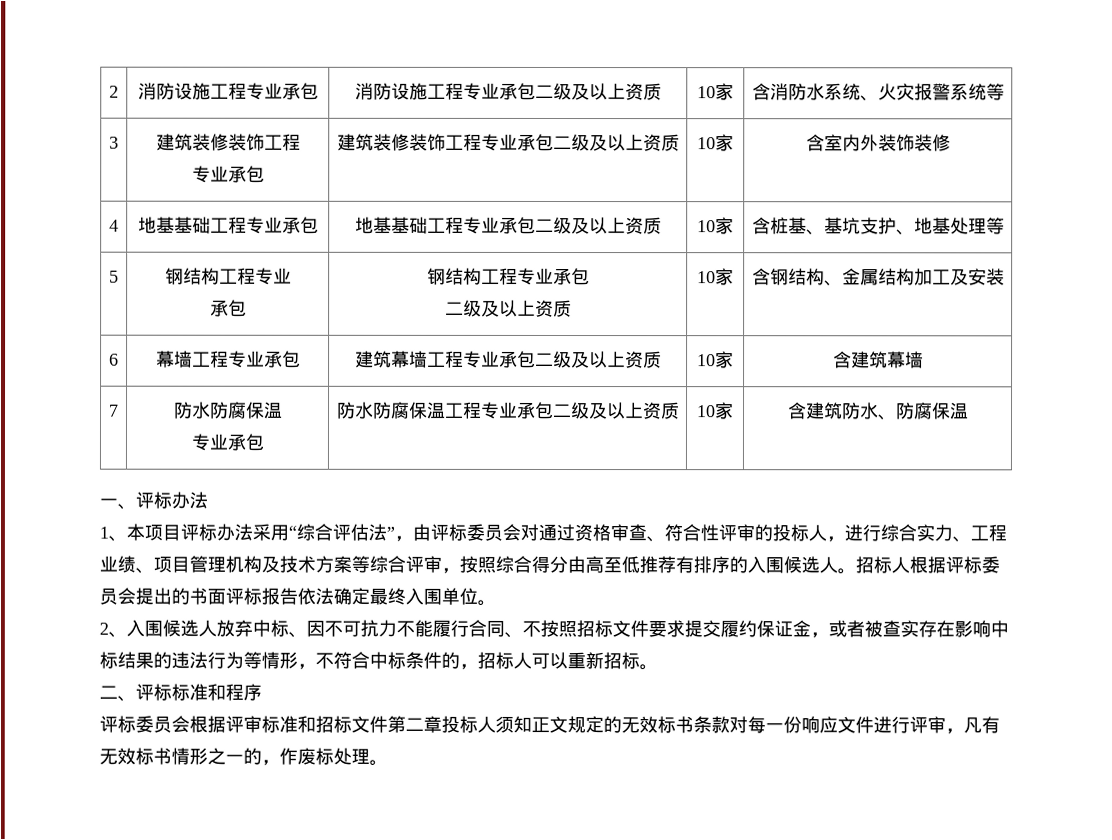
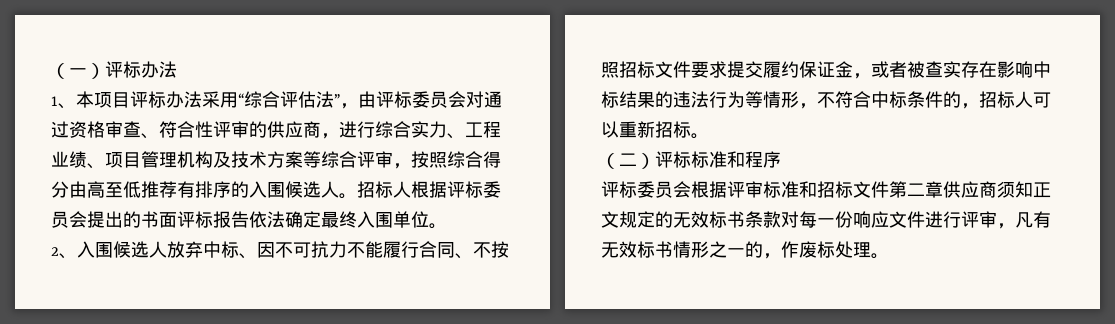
[109,85,119,98] [137,82,319,100] [354,82,662,101] [697,83,734,101] [751,83,1005,102] [109,136,119,149] [155,133,301,151] [191,165,265,183] [336,133,680,152] [697,134,734,152] [805,134,951,152] [109,219,119,232] [137,216,319,234] [354,216,662,235] [697,217,734,235] [751,217,1005,236] [109,270,119,283] [164,267,292,285] [209,299,247,317] [426,267,590,286] [444,299,572,318] [697,268,734,286] [751,268,1005,287] [109,353,119,366] [155,350,301,368] [354,350,662,369] [697,351,734,369] [832,351,924,369] [109,404,119,417] [173,401,283,419] [190,433,264,451] [336,401,680,420] [697,402,734,420] [787,402,969,421] [99,498,136,510] 2 | 消防设施工程专业承包 | 消防设施工程专业承包二级及以上资质 | 10家 | 含消防水系统、火灾报警系统等 // 3 | 建筑装修装饰工程 // 专业承包 | 建筑装修装饰工程专业承包二级及以上资质 | 10家 | 含室内外装饰装修 // 4 | 地基基础工程专业承包 | 地基基础工程专业承包二级及以上资质 | 10家 | 含桩基、基坑支护、地基处理等 // 5 | 钢结构工程专业 // 承包 | 钢结构工程专业承包 // 二级及以上资质 | 10家 | 含钢结构、金属结构加工及安装 // 6 | 幕墙工程专业承包 | 建筑幕墙工程专业承包二级及以上资质 | 10家 | 含建筑幕墙 // 7 | 防水防腐保温 // 专业承包 | 防水防腐保温工程专业承包二级及以上资质 | 10家 | 含建筑防水、防腐保温 // 一、 -> [51,63,105,79] （一）
[772,524,827,542] 投标人 -> [267,121,321,138] 供应商
[99,685,136,702] 二、 -> [601,153,655,169] （二）
[441,715,496,733] 投标人 -> [943,181,997,198] 供应商

